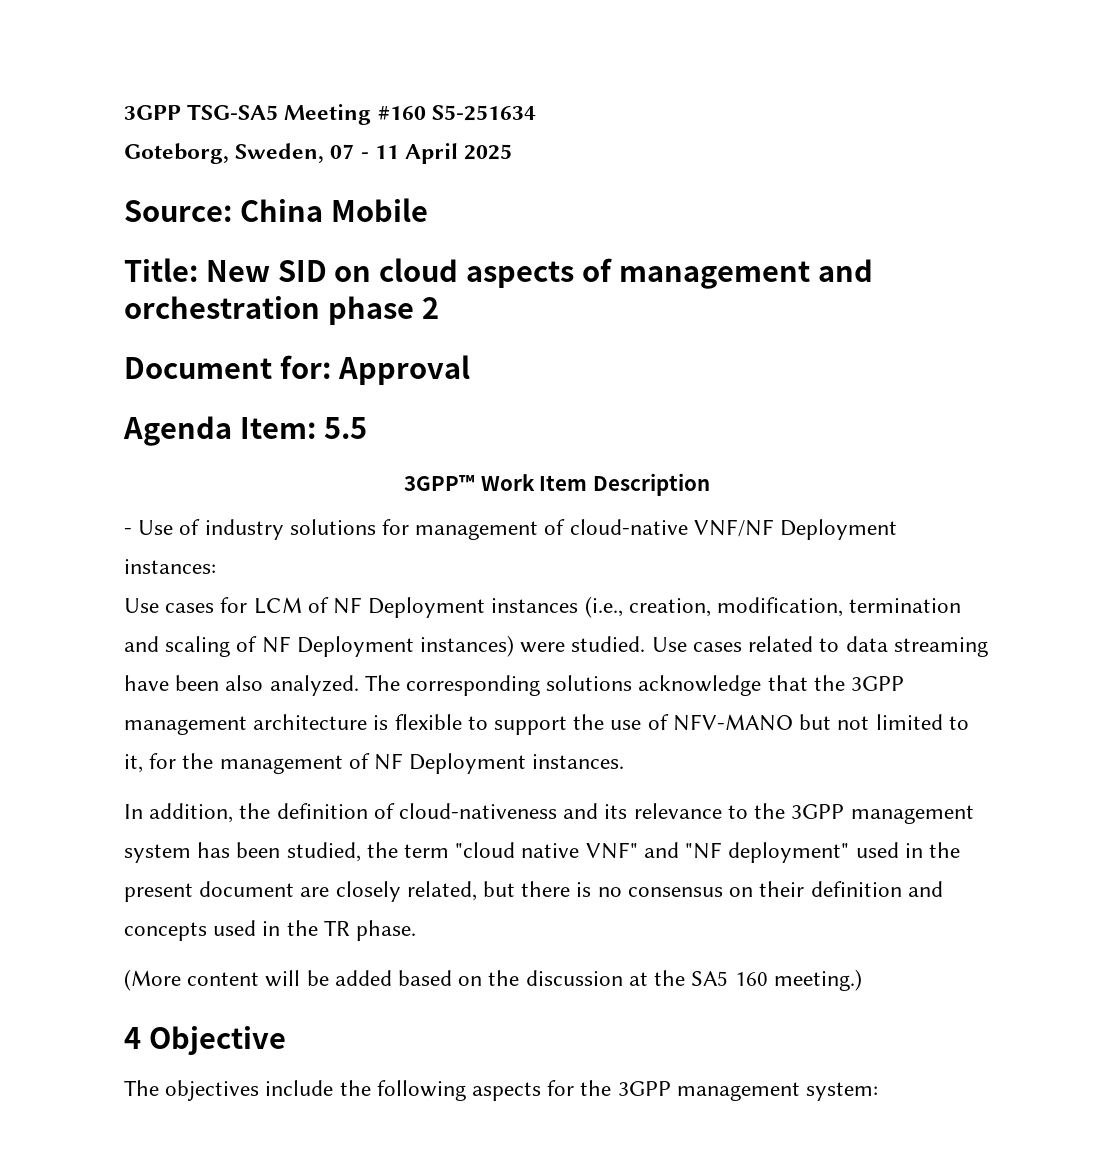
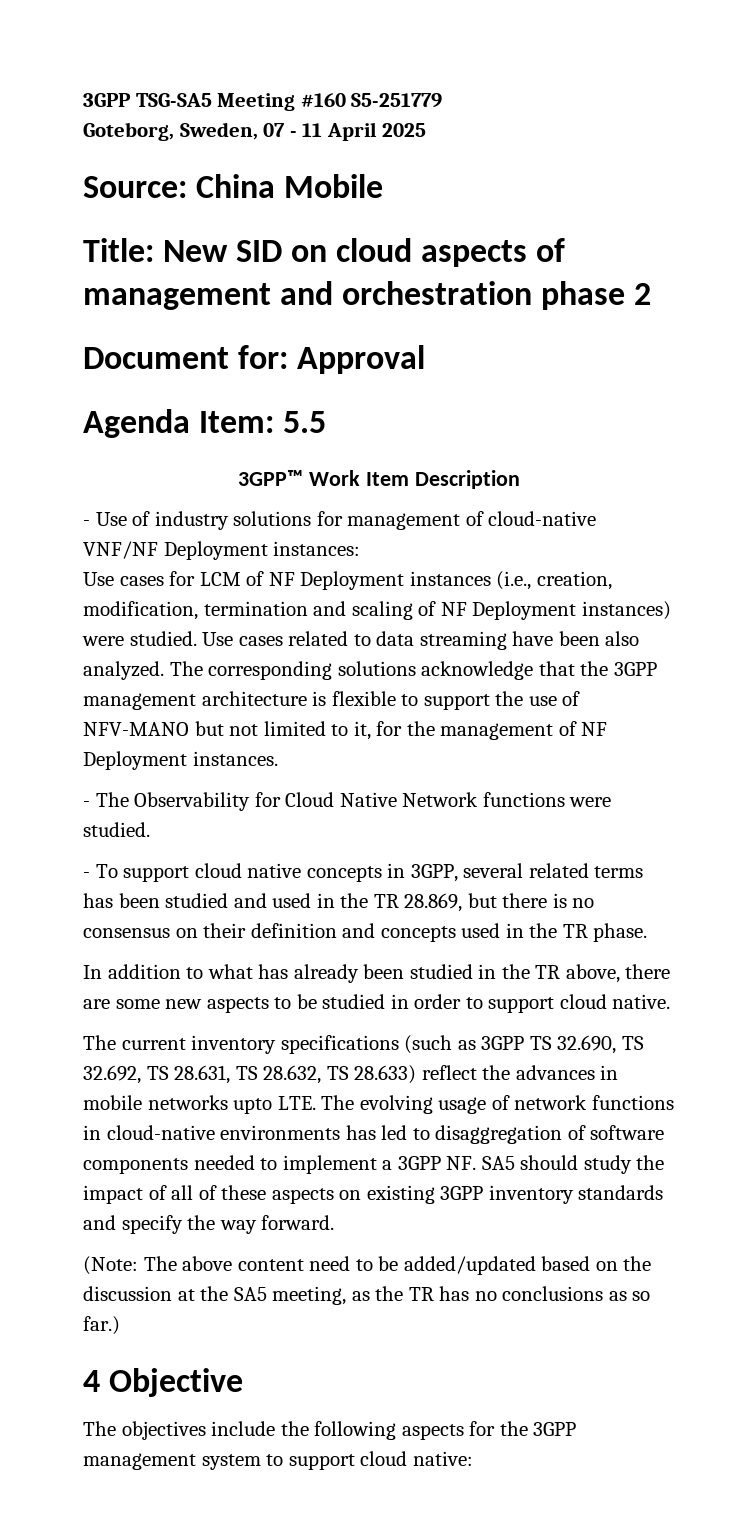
[431,105,536,121] S5-251634 -> [351,93,443,108] S5-251779
[124,803,974,824] [124,842,960,863] [124,881,477,902] In addition, the definition of cloud-nativeness and its relevance to the 3GPP management system has been studied, the term "cloud native VNF" and "NF deployment" used in the present document are closely related, -> [83,792,612,811] [83,822,150,837] [83,863,644,882] [83,893,463,912] - The Observability for Cloud Native Network functions were studied. // - To support cloud native concepts in 3GPP, several related terms has been studied and used in the TR 28.869,
[124,969,392,991] (More content will be added -> [83,964,671,983] [83,994,671,1013] [83,1035,644,1054] [83,1065,619,1084] [83,1095,674,1114] [83,1125,665,1144] [83,1155,665,1174] [83,1185,664,1204] [83,1215,335,1234] [83,1256,536,1275] In addition to what has already been studied in the TR above, there are some new aspects to be studied in order to support cloud native. // The current inventory specifications (such as 3GPP TS 32.690, TS 32.692, TS 28.631, TS 28.632, TS 28.633) reflect the advances in mobile networks upto LTE. The evolving usage of network functions in cloud-native environments has led to disaggregation of software components needed to implement a 3GPP NF. SA5 should study the impact of all of these aspects on existing 3GPP inventory standards and specify the way forward. // (Note: The above content need to be added/updated
[734,969,862,991] 160 meeting.) -> [272,1286,651,1305] [83,1316,120,1335] meeting, as the TR has no conclusions as so far.)
[806,1082,879,1101] system: -> [201,1451,473,1470] system to support cloud native:

